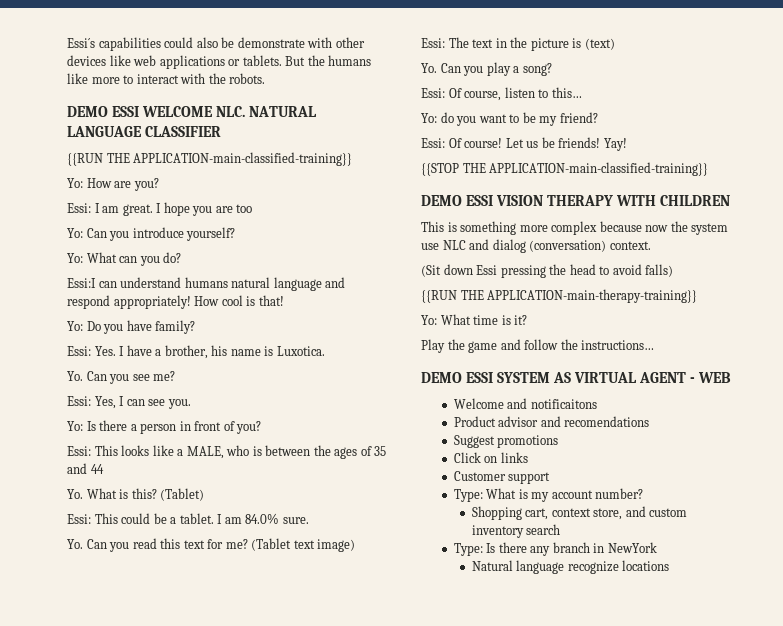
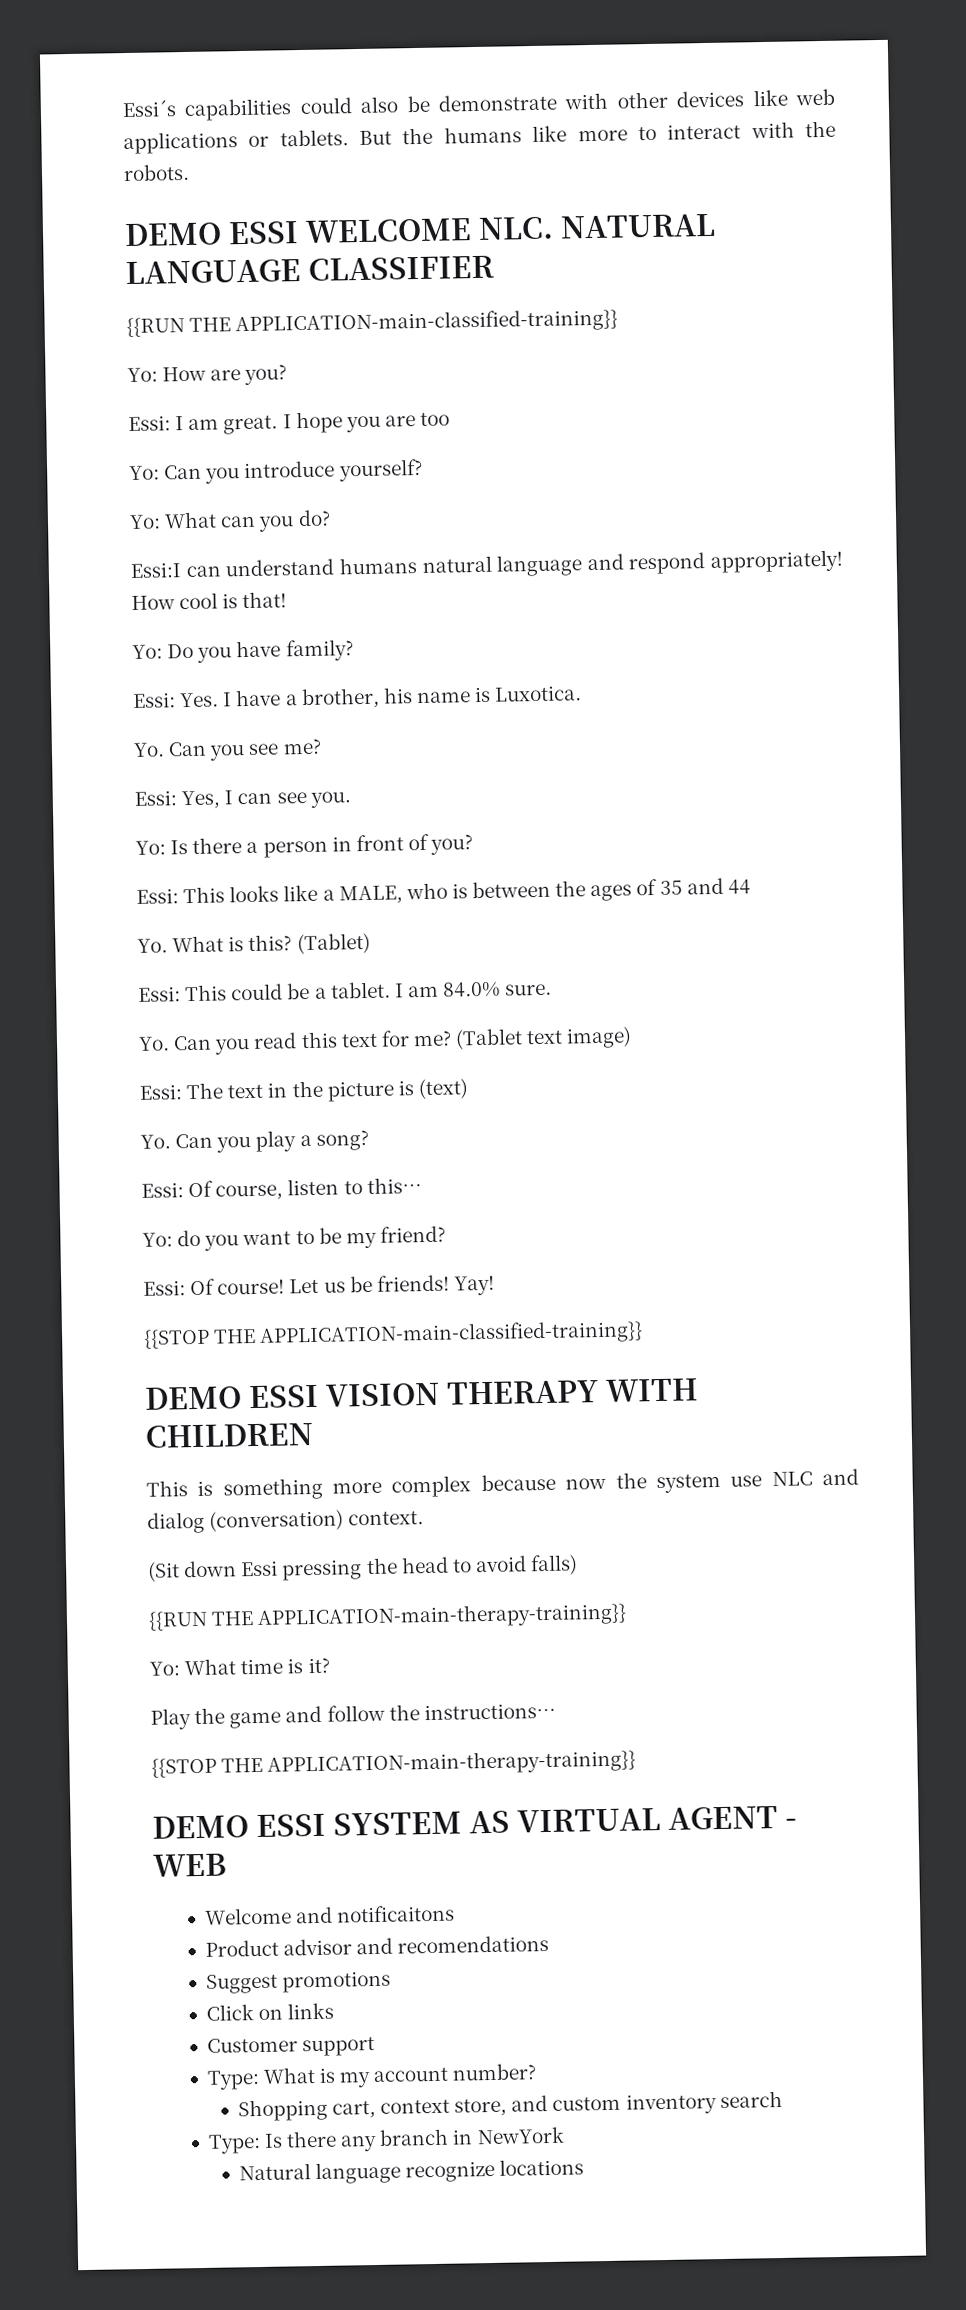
(655, 345) none -> [151,1749,637,1778] // {{STOP THE APPLICATION-main-therapy-training}}

